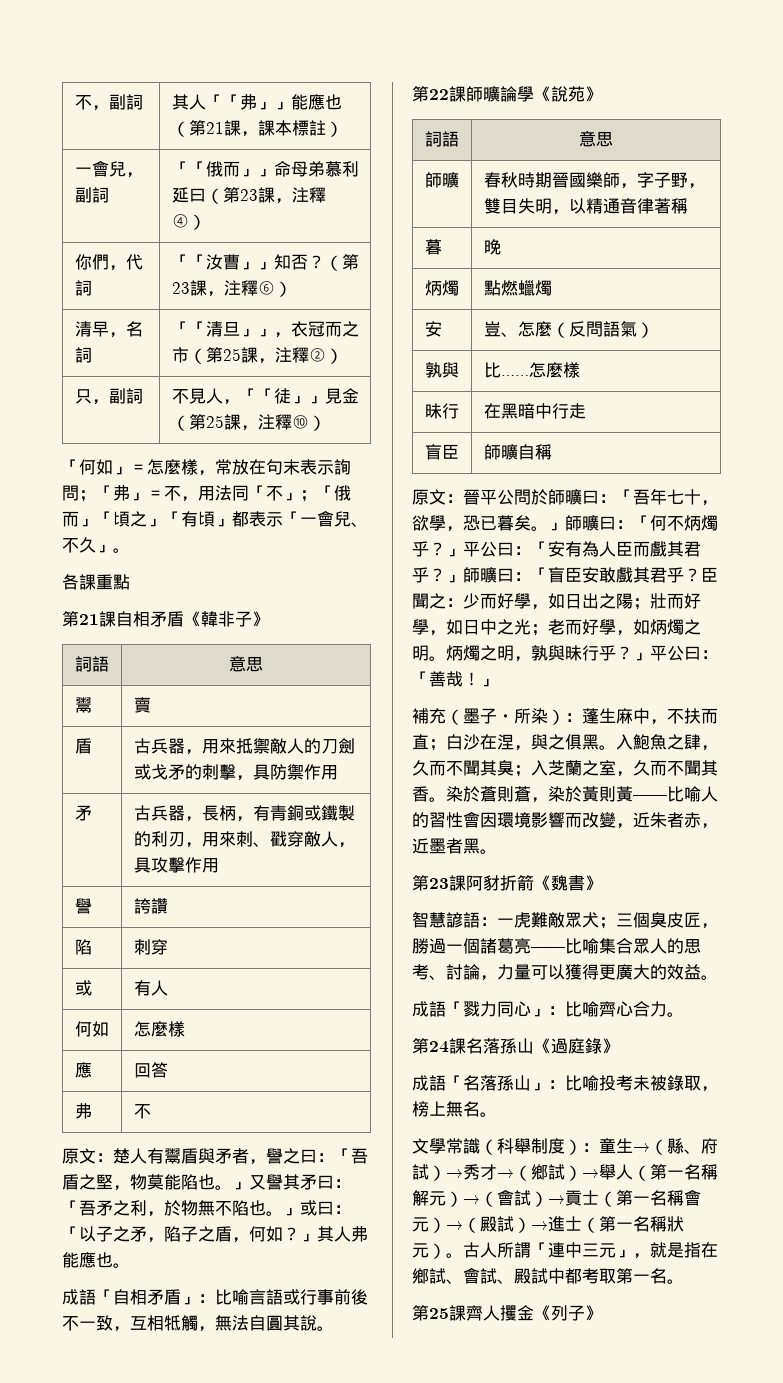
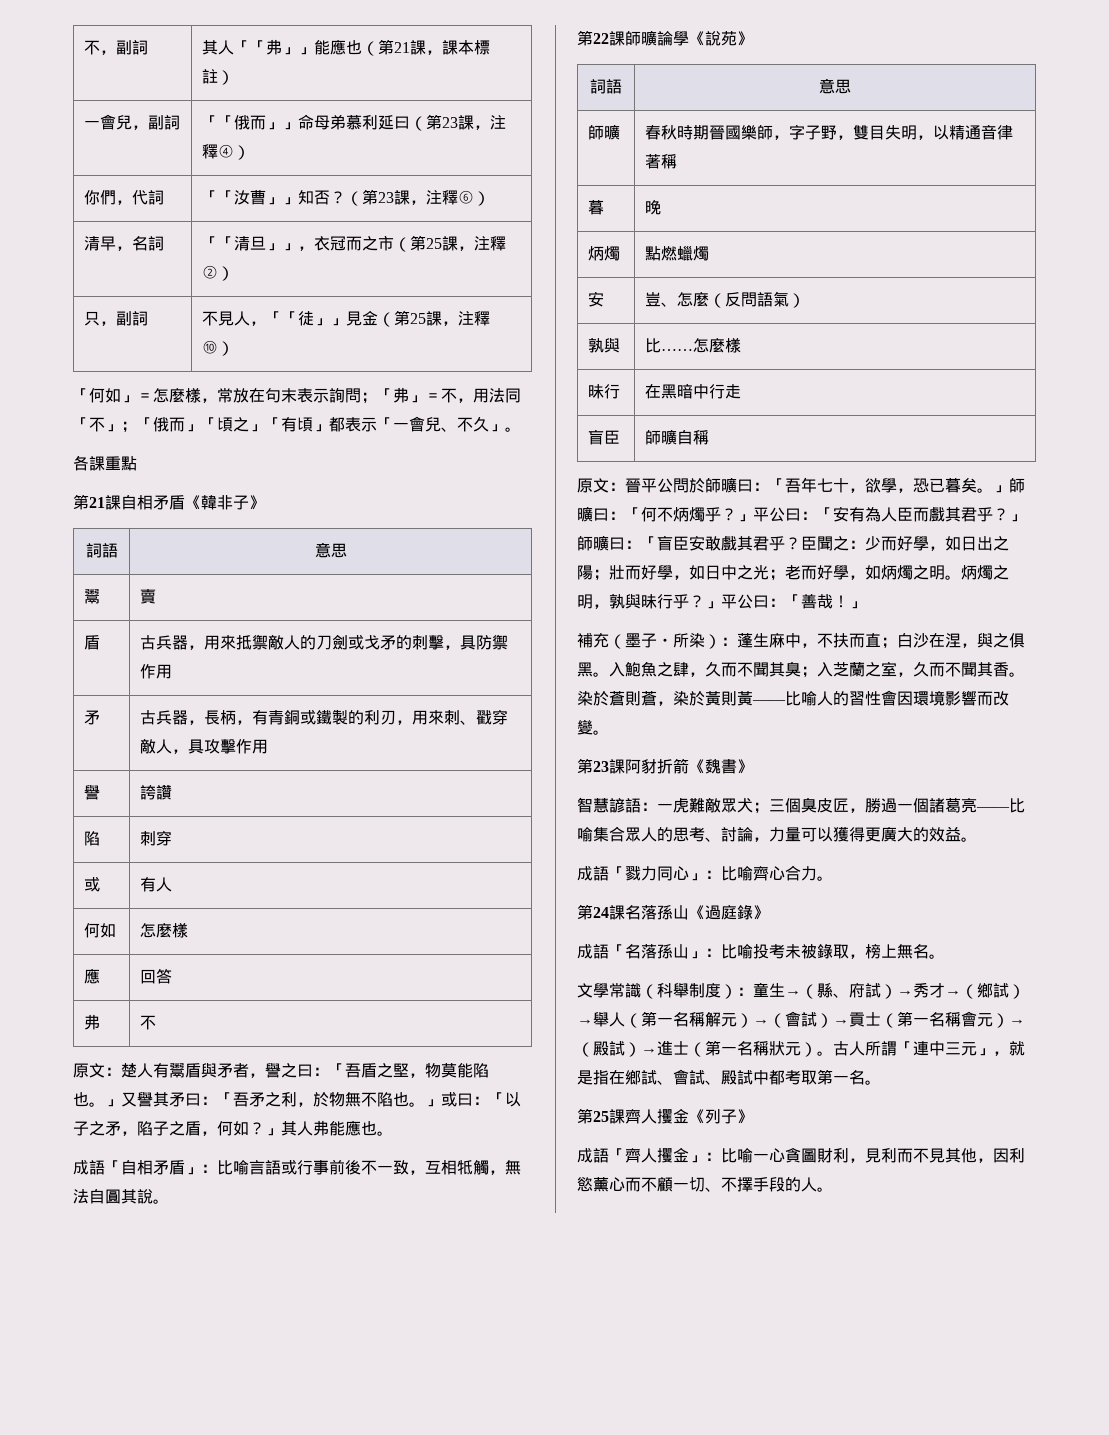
[616,812,718,829] [412,838,480,854] ，近朱者赤，近墨者黑 -> (593, 727) none
(602, 1313) none -> [577,1148,1025,1163] [577,1177,833,1192] // 成語「齊人攫金」：比喻一心貪圖財利，見利而不見其他，因利慾薰心而不顧一切、不擇手段的人。

